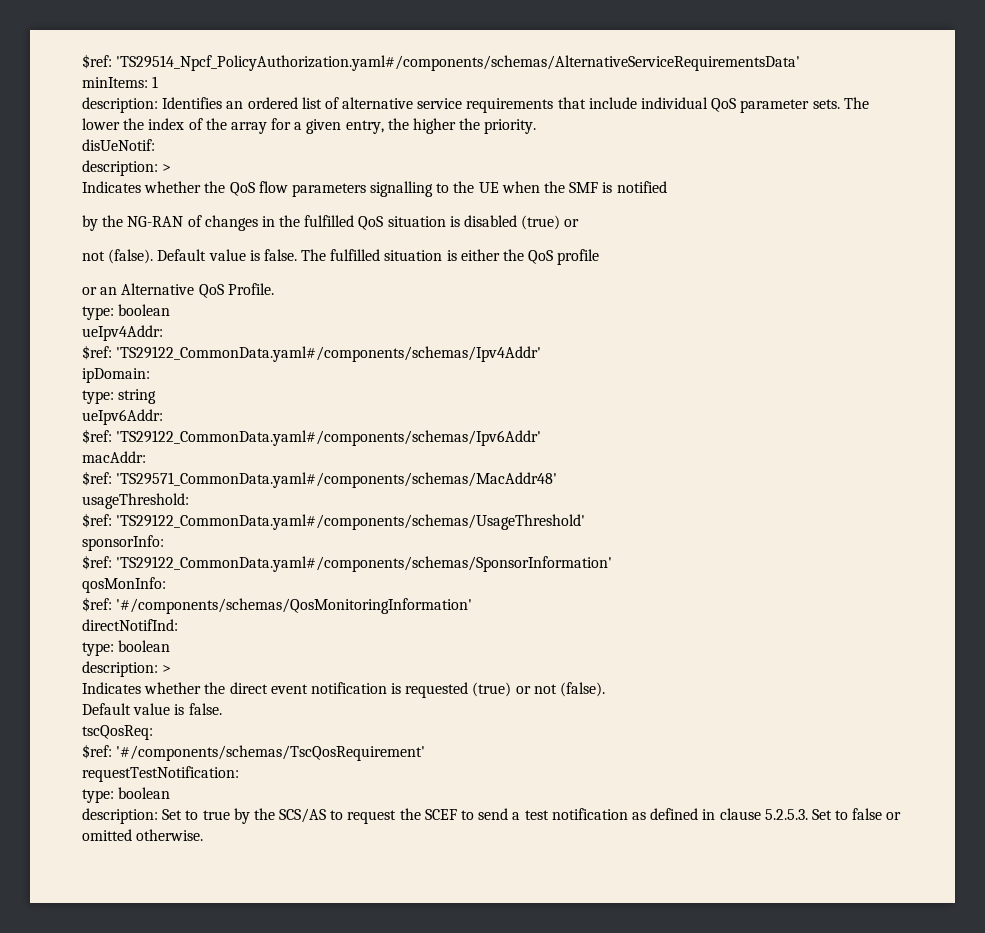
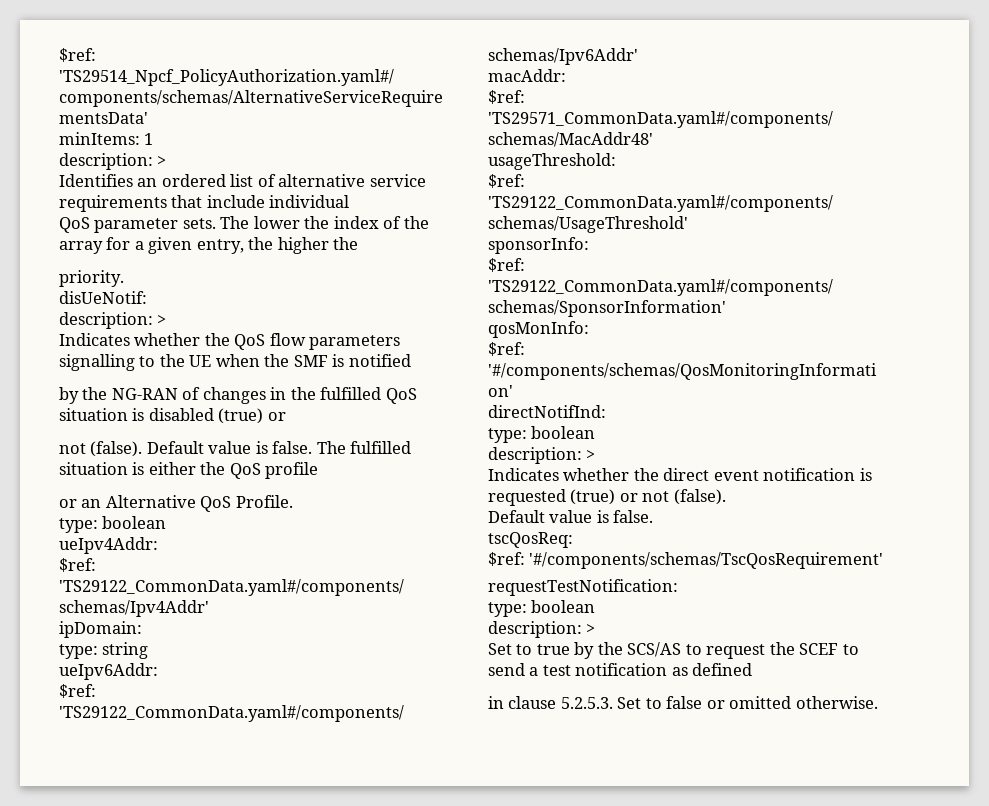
(158, 105) none -> [157,156,167,166] > //
(709, 103) none -> (350, 201) //
(481, 124) none -> (359, 243) //
(158, 816) none -> [586,624,596,634] > //
(699, 814) none -> (753, 669) //

